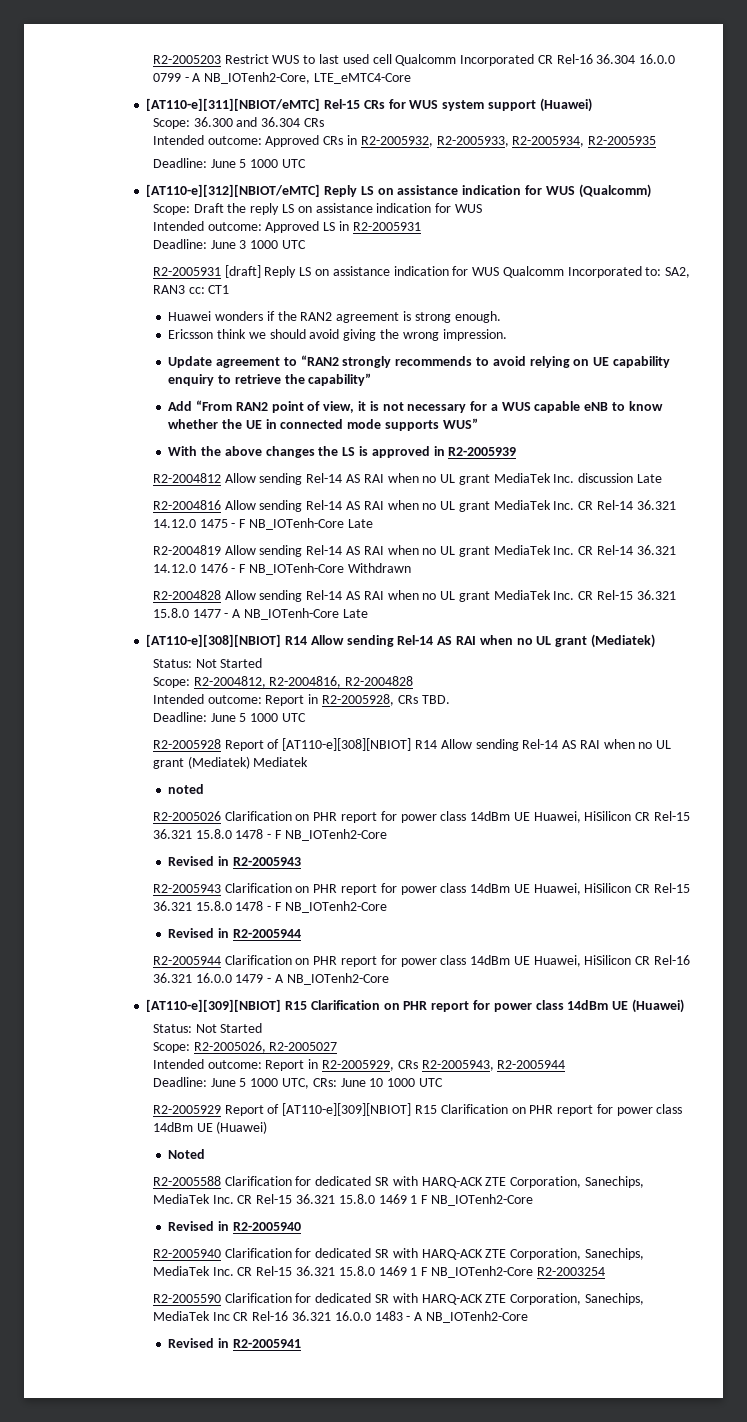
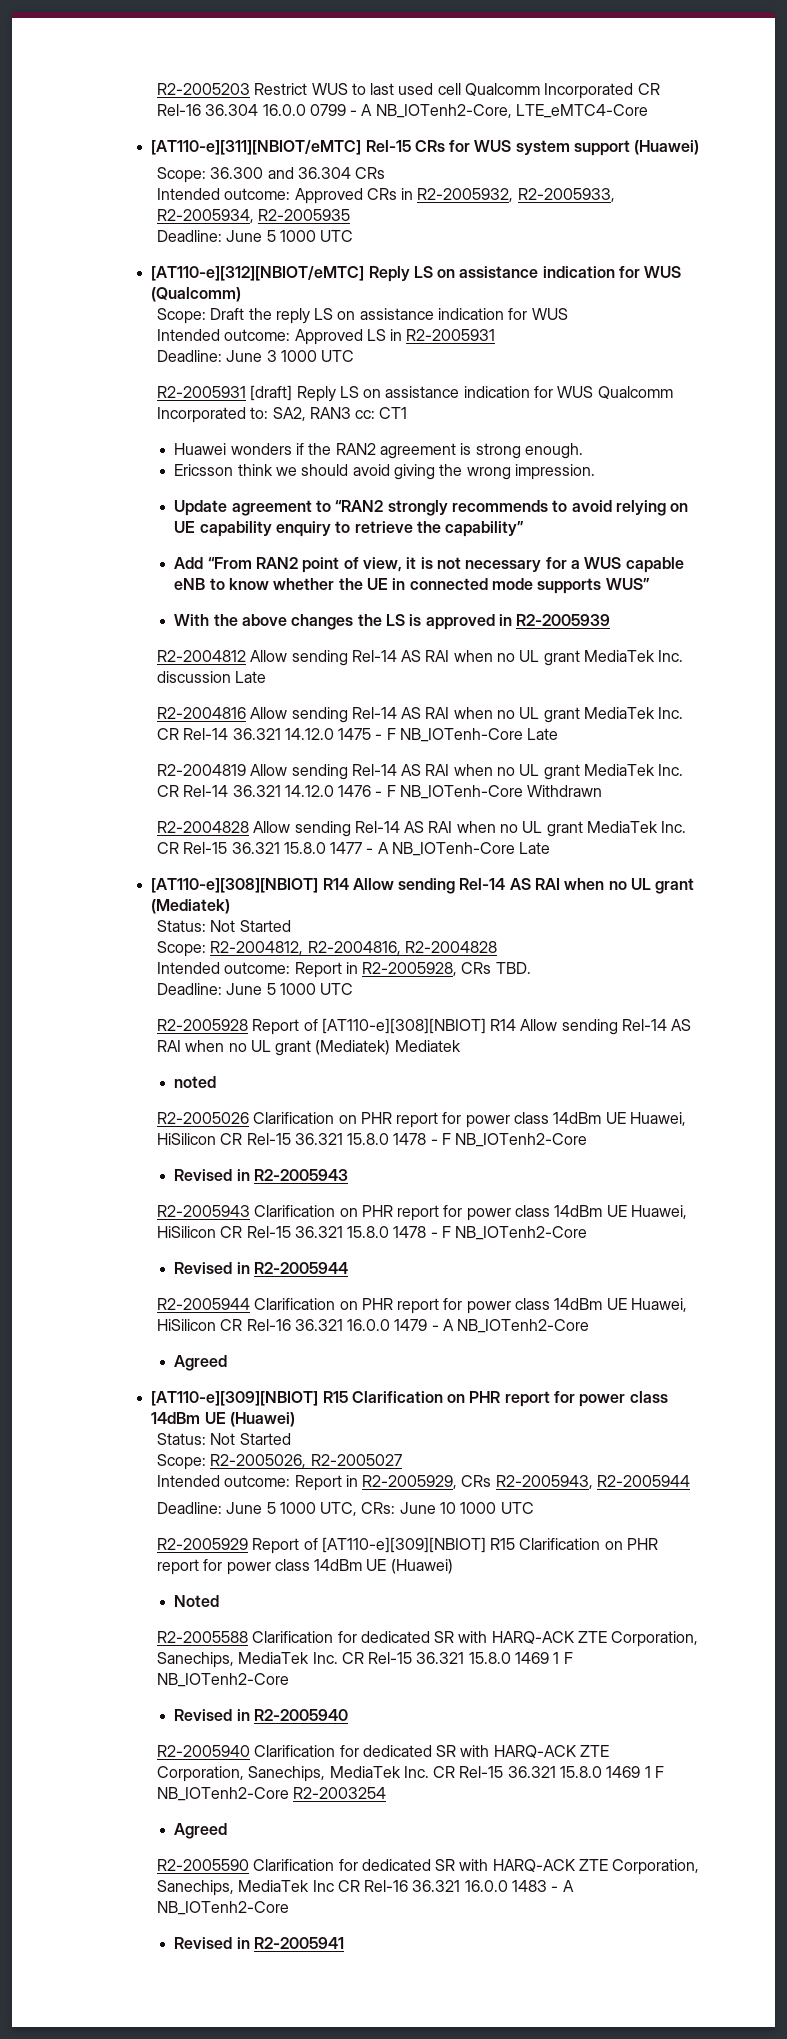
(389, 979) none -> [174,1355,228,1371] // Agreed
(605, 1271) none -> [174,1823,228,1839] // Agreed

